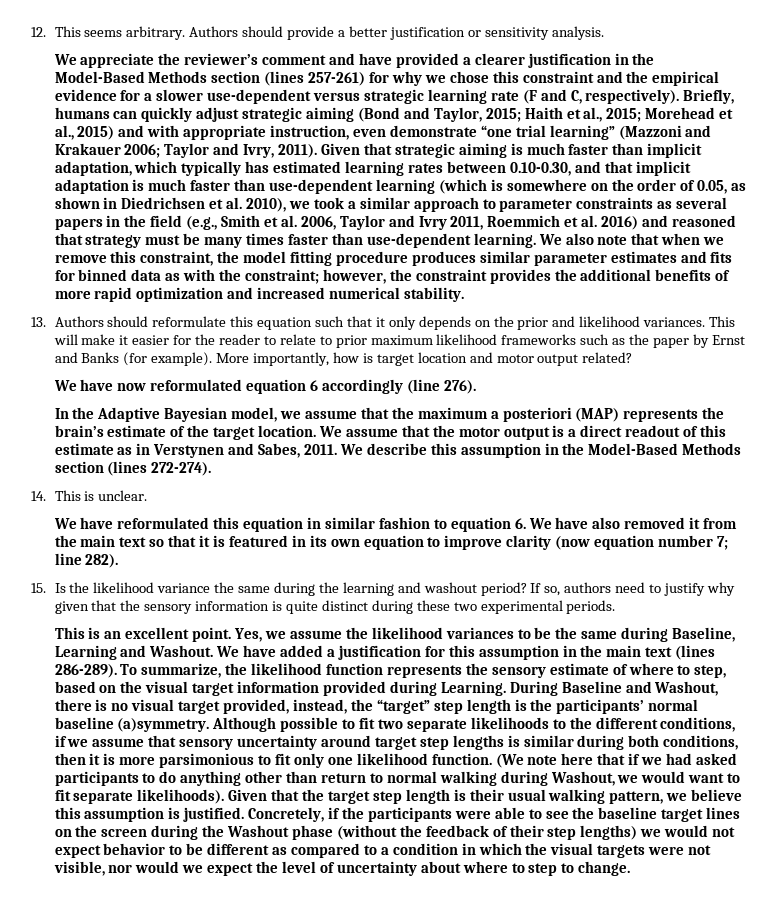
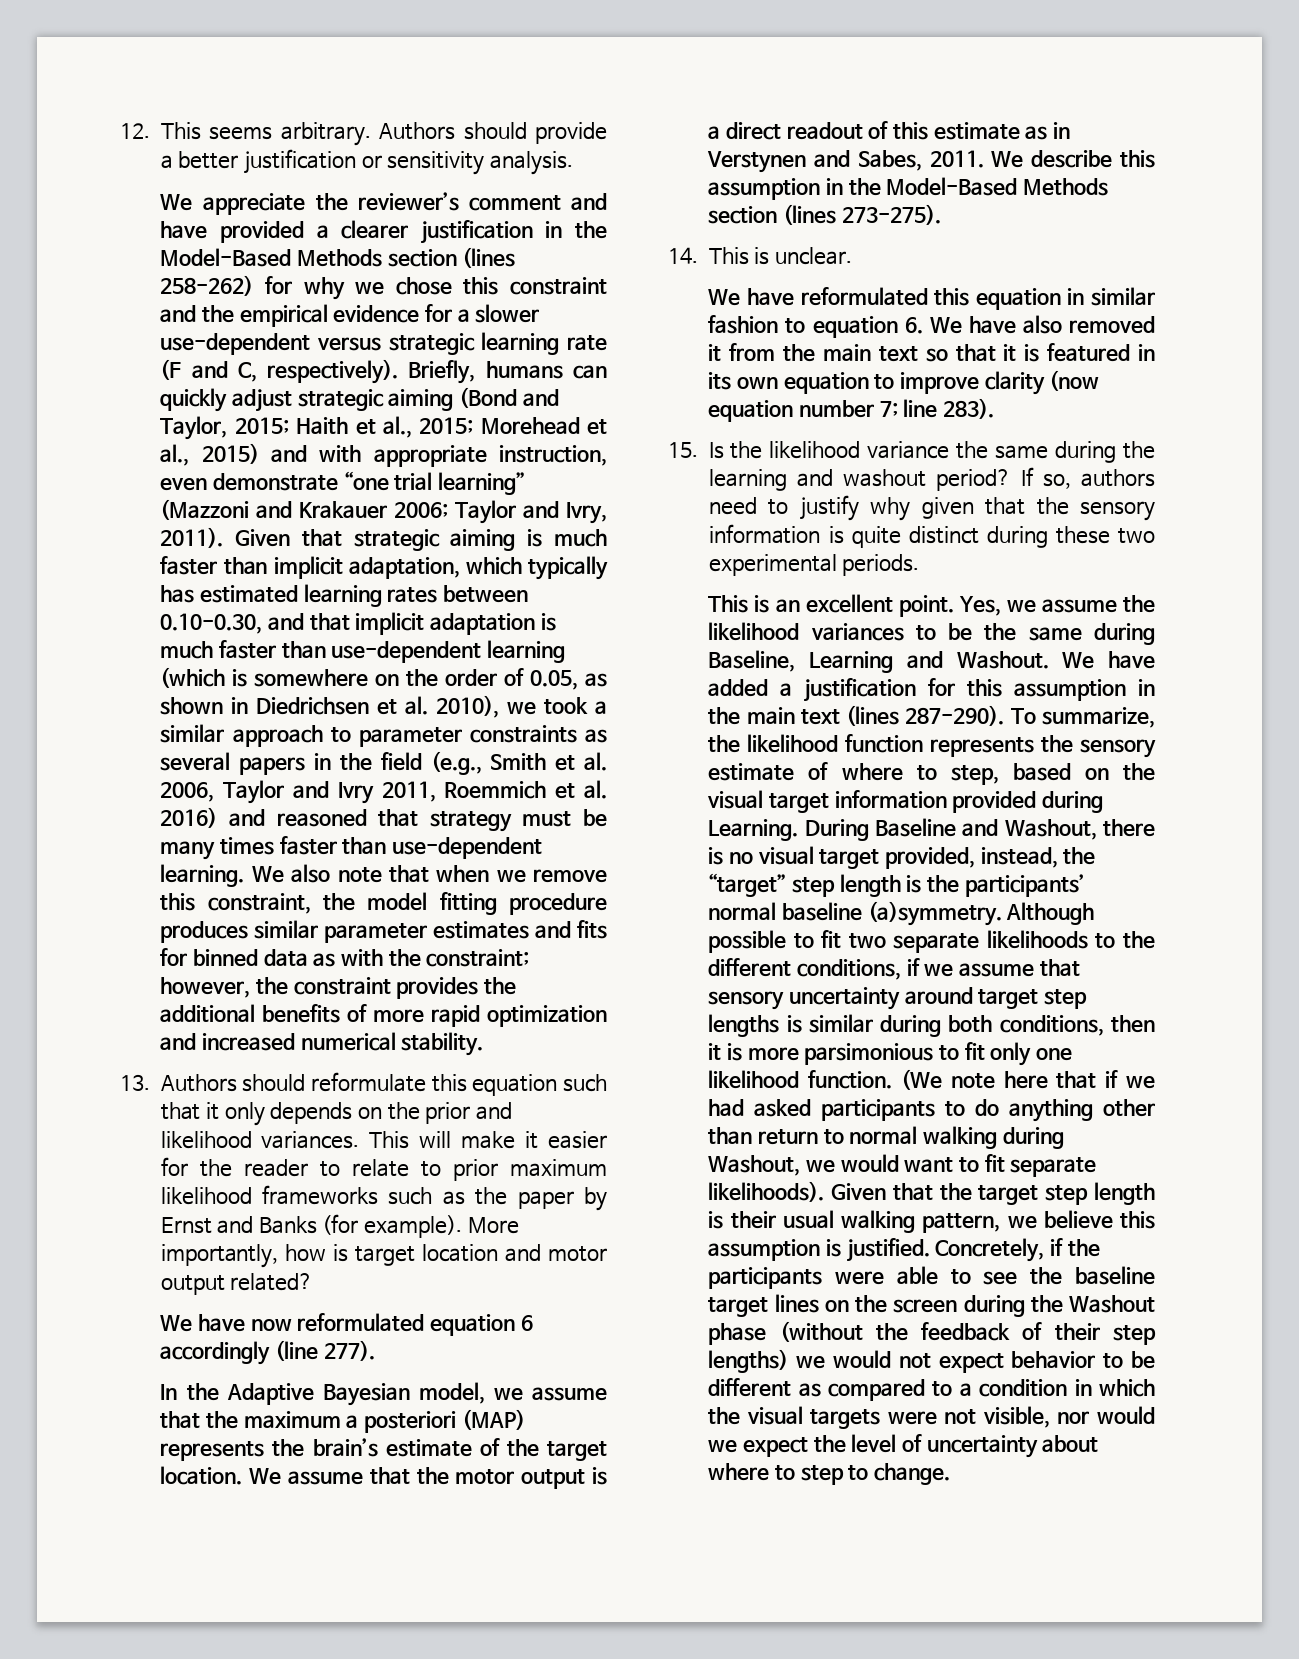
[308,72,366,86] 257-261) -> [160,275,254,296] 258-262)
[443,380,476,394] 276). -> [323,1340,375,1361] 277).
[151,462,212,476] 272-274). -> [841,204,941,225] 273-275).
[85,554,119,568] 282). -> [943,398,995,419] 283).
[54,664,117,678] 286-289). -> [905,705,1005,726] 287-290).

